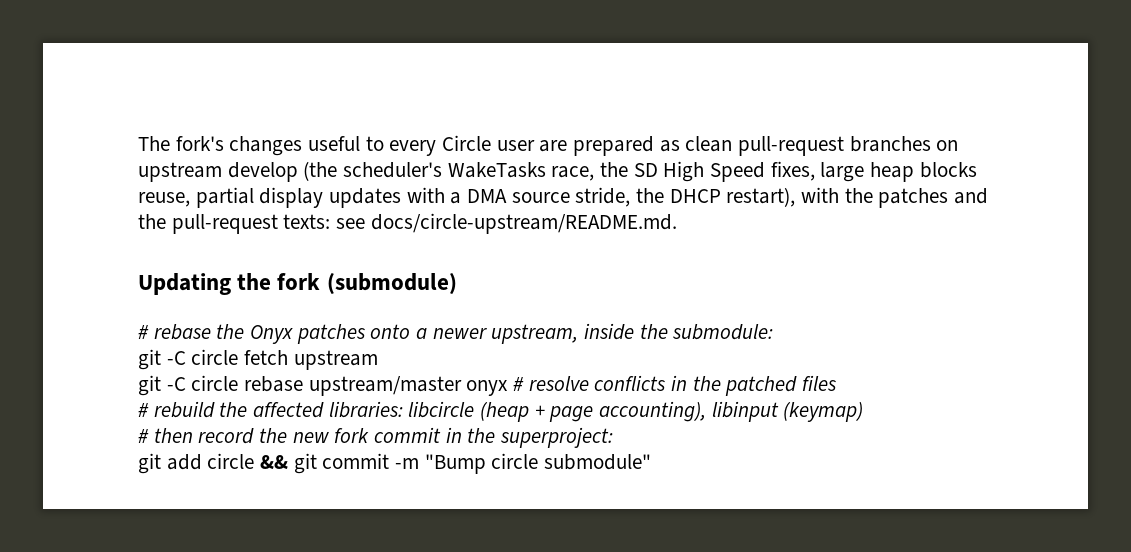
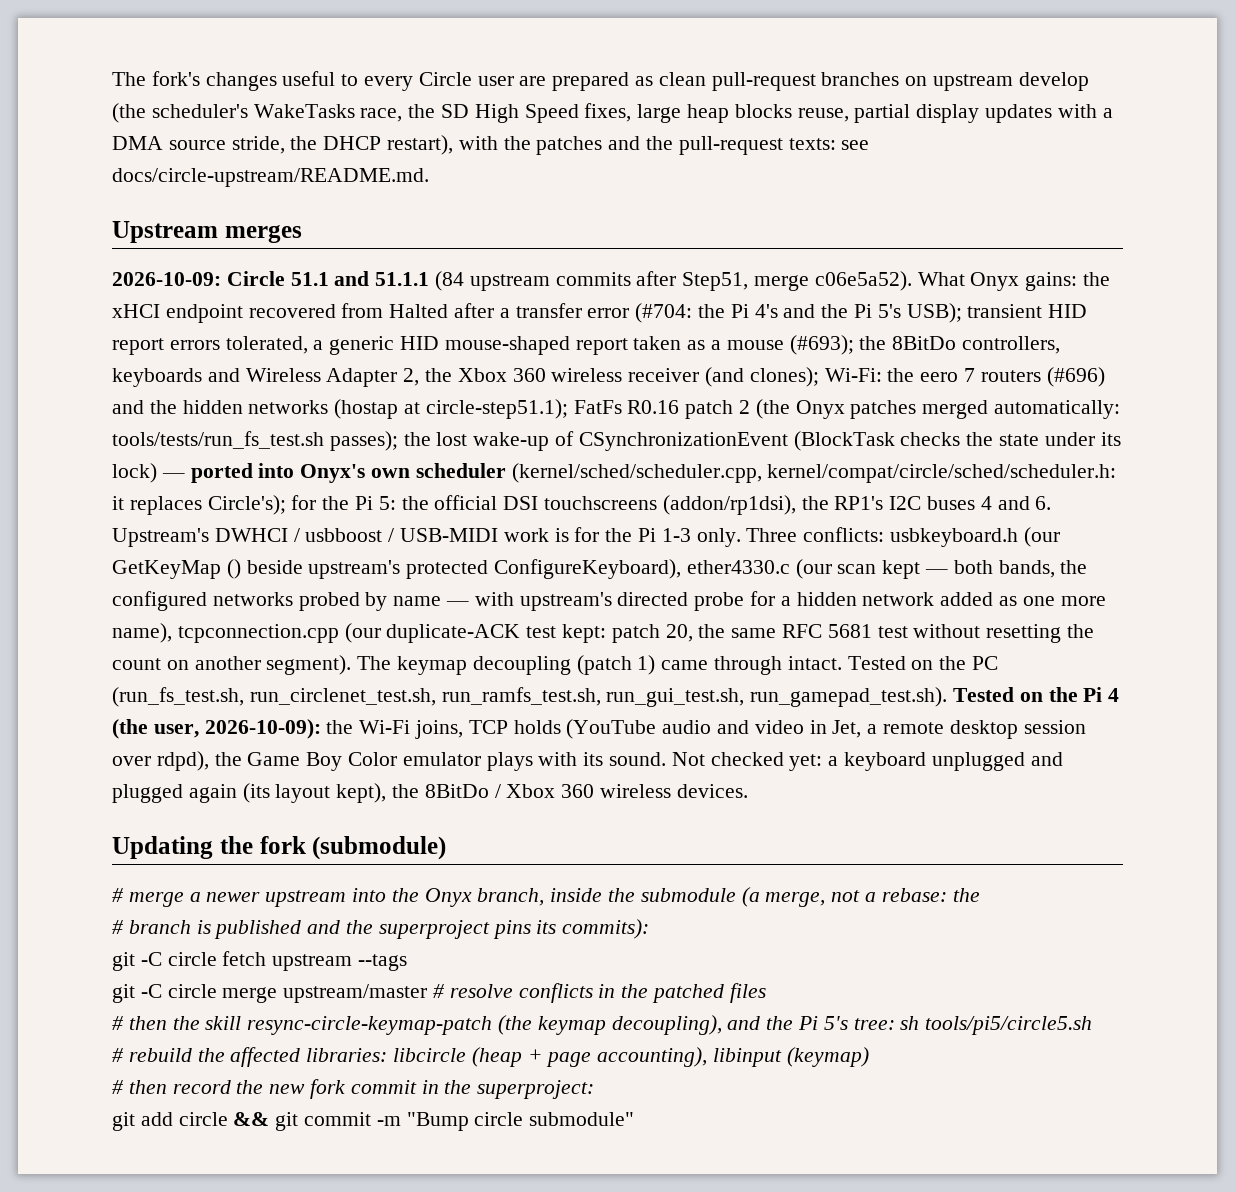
(677, 223) none -> [112,221,302,243] [112,271,1111,291] [112,303,1088,323] [112,335,1061,355] [112,367,1105,387] [112,399,1121,419] [112,431,1121,451] [112,463,1117,483] [112,495,1052,515] [112,527,1060,547] [112,559,1088,579] [112,591,1106,611] [112,623,1095,643] [112,655,999,675] [112,687,1120,707] [112,719,1086,739] [112,751,1063,771] [112,783,748,803] // Upstream merges // 2026-10-09: Circle 51.1 and 51.1.1 (84 upstream commits after Step51, merge c06e5a52). What Onyx gains: the xHCI endpoint recovered from Halted after a transfer error (#704: the Pi 4's and the Pi 5's USB); transient HID report errors tolerated, a generic HID mouse-shaped report taken as a mouse (#693); the 8BitDo controllers, keyboards and Wireless Adapter 2, the Xbox 360 wireless receiver (and clones); Wi-Fi: the eero 7 routers (#696) and the hidden networks (hostap at circle-step51.1); FatFs R0.16 patch 2 (the Onyx patches merged automatically: tools/tests/run_fs_test.sh passes); the lost wake-up of CSynchronizationEvent (BlockTask checks the state under its lock) — ported into Onyx's own scheduler (kernel/sched/scheduler.cpp, kernel/compat/circle/sched/scheduler.h: it replaces Circle's); for the Pi 5: the official DSI touchscreens (addon/rp1dsi), the RP1's I2C buses 4 and 6. Upstream's DWHCI / usbboost / USB-MIDI work is for the Pi 1-3 only. Three conflicts: usbkeyboard.h (our GetKeyMap () beside upstream's protected ConfigureKeyboard), ether4330.c (our scan kept — both bands, the configured networks probed by name — with upstream's directed probe for a hidden network added as one more name), tcpconnection.cpp (our duplicate-ACK test kept: patch 20, the same RFC 5681 test without resetting the count on another segment). The keymap decoupling (patch 1) came through intact. Tested on the PC (run_fs_test.sh, run_circlenet_test.sh, run_ramfs_test.sh, run_gui_test.sh, run_gamepad_test.sh). Tested on the Pi 4 (the user, 2026-10-09): the Wi-Fi joins, TCP holds (YouTube audio and video in Jet, a remote desktop session over rdpd), the Game Boy Color emulator plays with its sound. Not checked yet: a keyboard unplugged and plugged again (its layout kept), the 8BitDo / Xbox 360 wireless devices.
[153,323,774,344] rebase the Onyx patches onto a newer upstream, inside the submodule: -> [128,887,980,907] [112,919,650,939] merge a newer upstream into the Onyx branch, inside the submodule (a merge, not a rebase: the // # branch is published and the superproject pins its commits):
[138,375,509,396] // git -C circle rebase upstream/master onyx -> [358,954,408,971] [112,984,428,1003] --tags // git -C circle merge upstream/master
(837, 383) none -> [112,1015,1093,1035] // # then the skill resync-circle-keymap-patch (the keymap decoupling), and the Pi 5's tree: sh tools/pi5/circle5.sh

